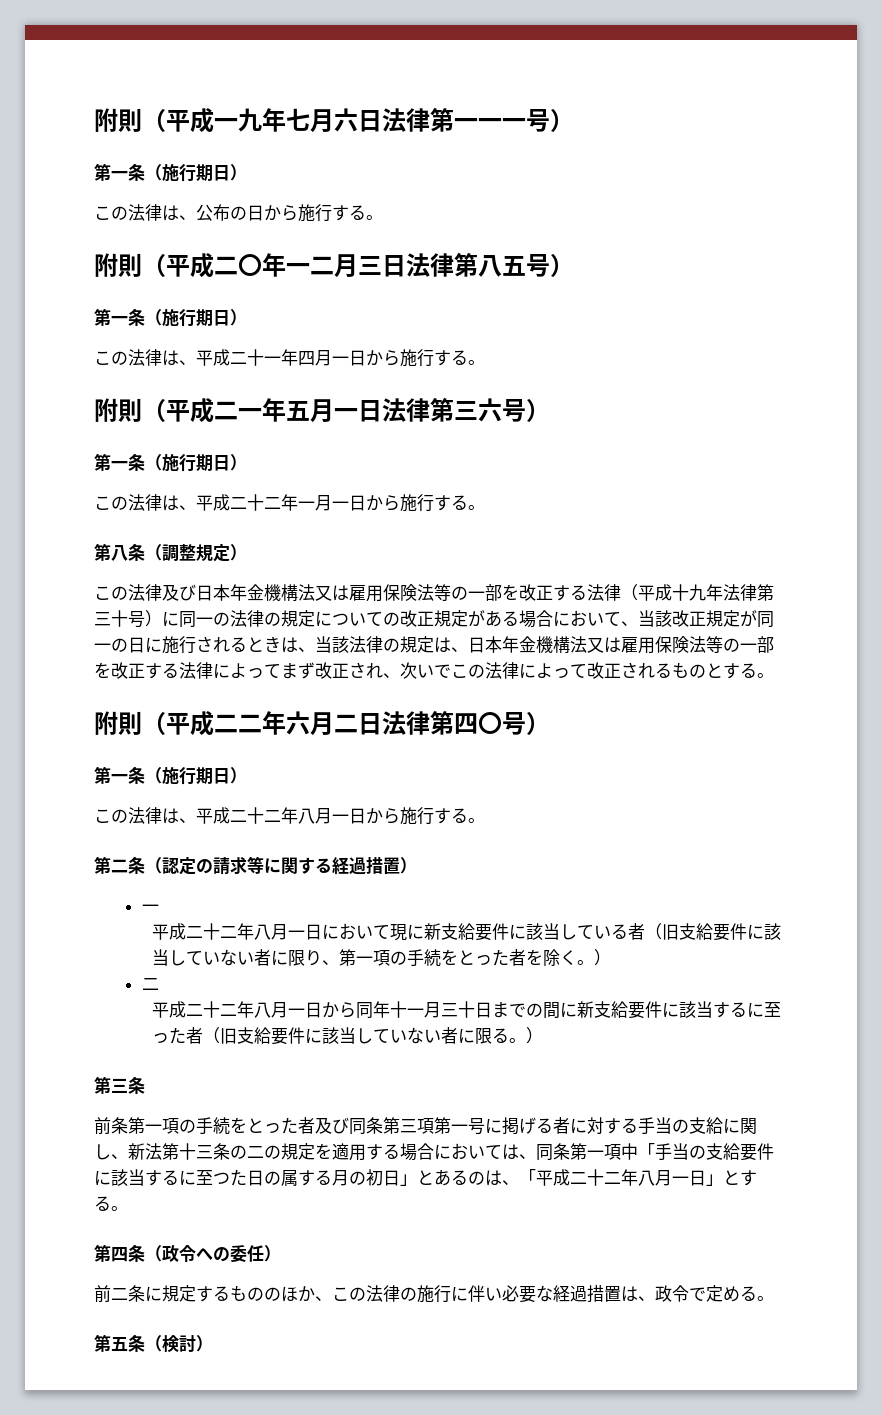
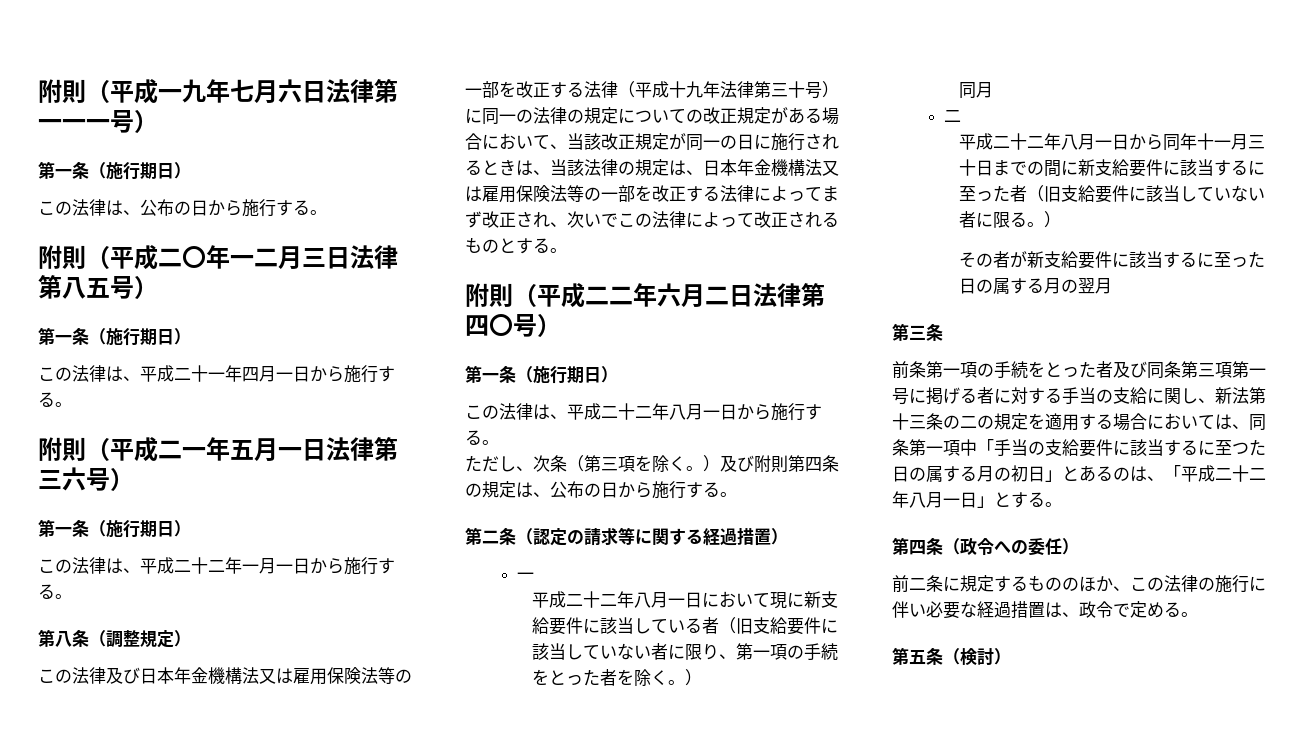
(485, 820) none -> [465,455,839,473] [465,481,737,499] // ただし、次条（第三項を除く。）及び附則第四条の規定は、公布の日から施行する。
(612, 957) none -> [959,82,994,99] // 同月
(544, 1035) none -> [959,251,1266,269] [959,278,1113,294] // その者が新支給要件に該当するに至った日の属する月の翌月

